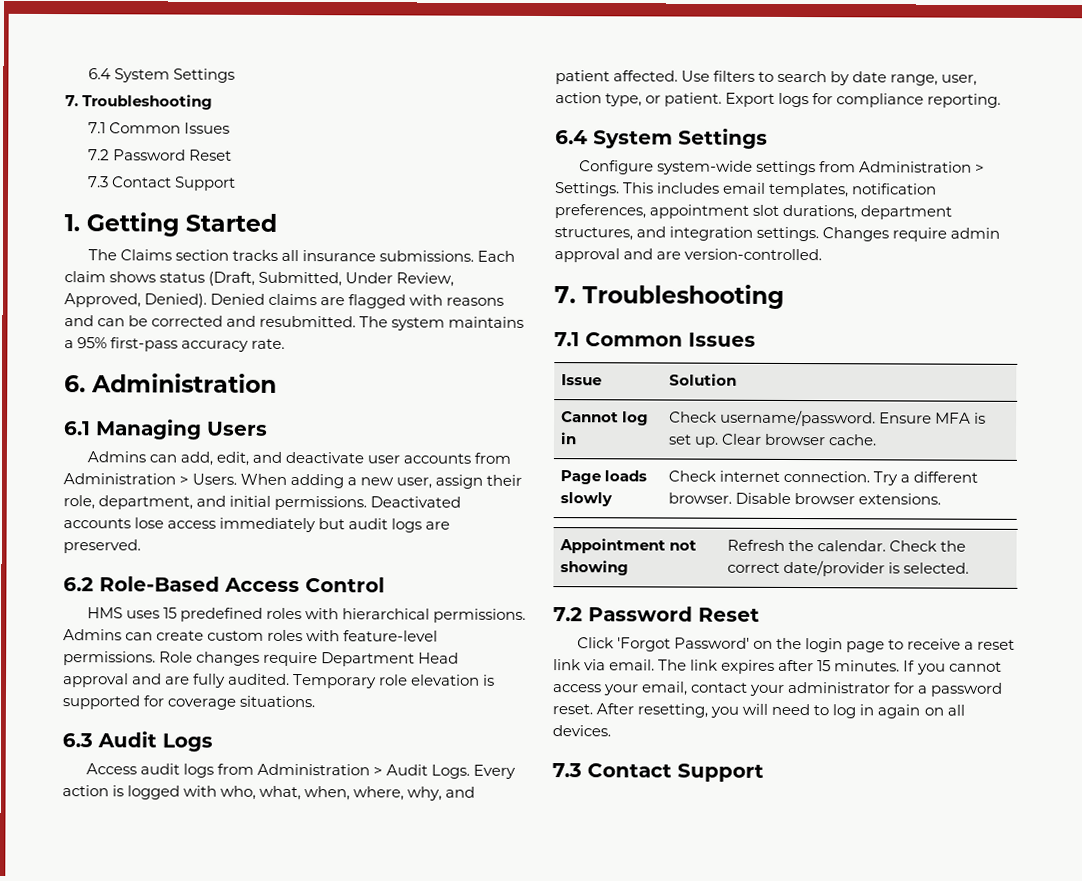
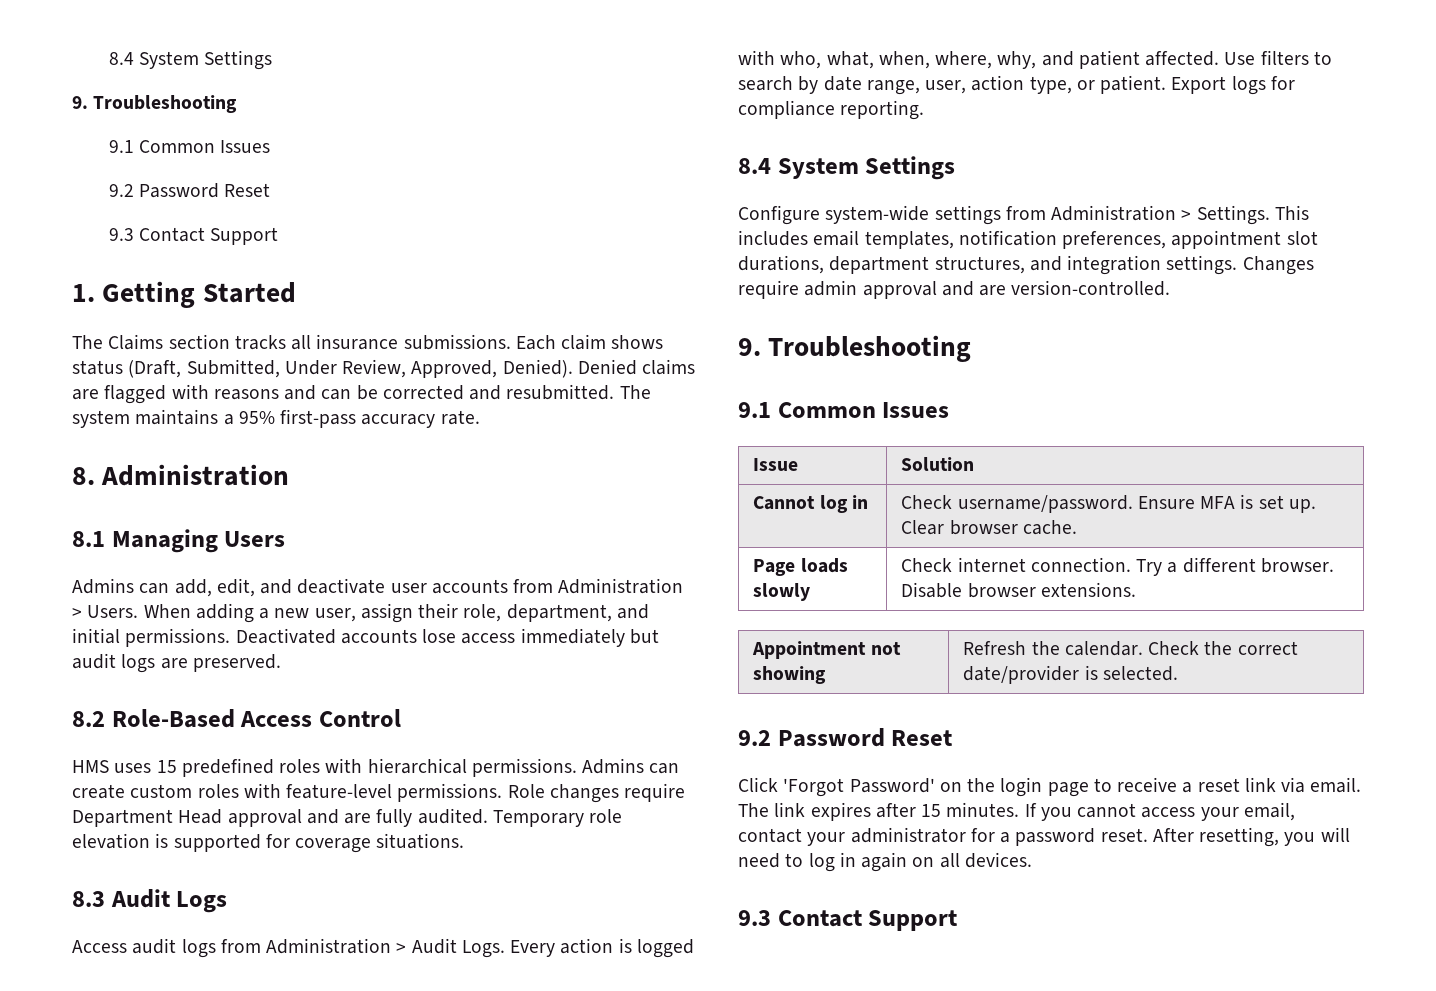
[87,68,236,83] [65,94,214,110] [87,122,231,134] [87,149,233,161] [87,176,109,188] 6.4 System Settings // 7. Troubleshooting // 7.1 Common Issues // 7.2 Password Reset // 7.3 -> [108,50,273,70] [72,95,238,113] [108,140,271,153] [108,183,271,198] [108,228,134,241] 8.4 System Settings // 9. Troubleshooting // 9.1 Common Issues // 9.2 Password Reset // 9.3
[64,375,86,393] 6. -> [72,467,95,485] 8.
[64,421,91,436] 6.1 -> [72,531,105,547] 8.1
[63,577,94,592] 6.2 -> [72,711,105,727] 8.2
[62,733,93,748] 6.3 -> [72,891,105,907] 8.3
[555,130,588,145] 6.4 -> [738,158,771,174] 8.4
[554,284,784,309] [554,332,580,347] 7. Troubleshooting // 7.1 -> [738,335,972,362] [738,402,771,418] 9. Troubleshooting // 9.1
[553,607,583,622] 7.2 -> [738,730,771,746] 9.2
[552,763,582,778] 7.3 -> [738,910,771,926] 9.3

